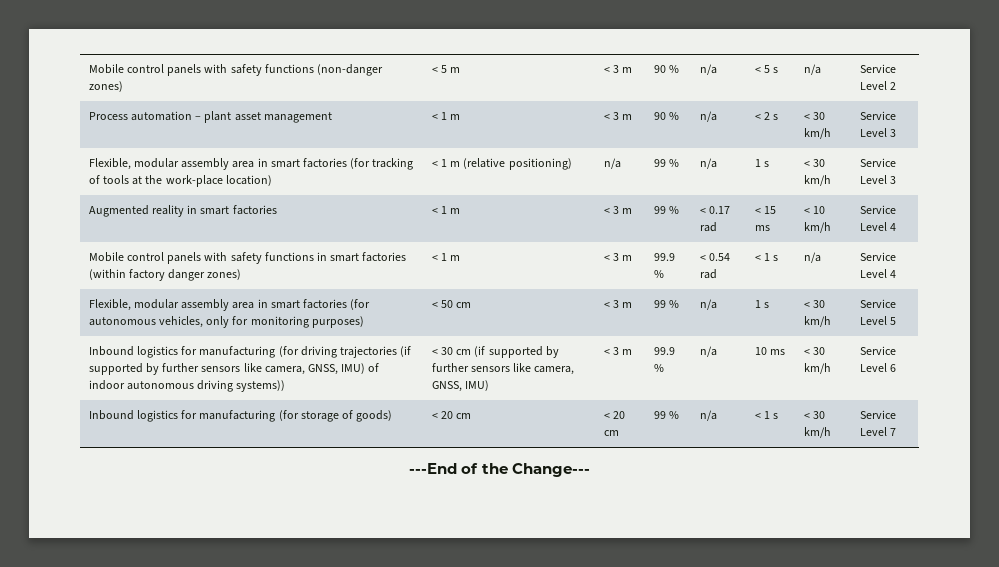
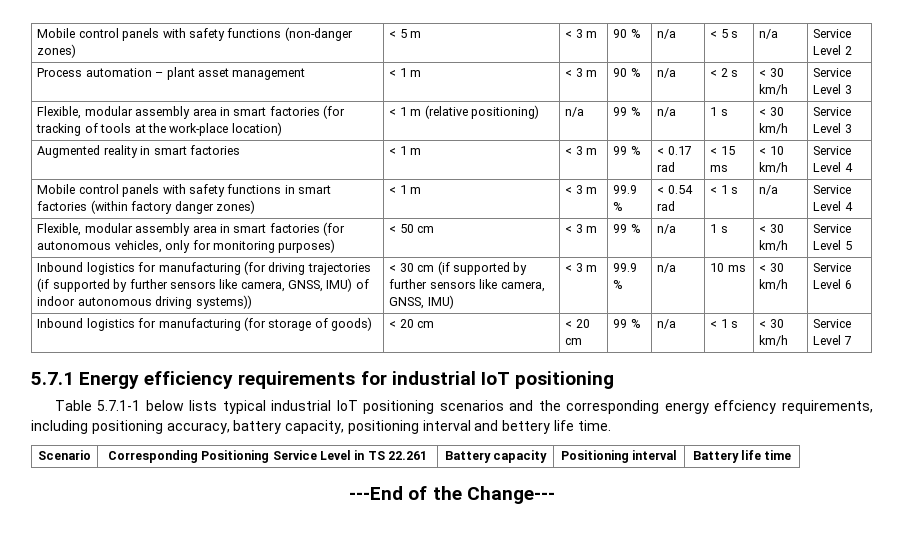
(896, 432) none -> [31,371,614,389] [54,400,873,414] [31,420,611,434] [38,450,91,460] [107,450,428,463] [444,450,548,463] [560,450,678,463] [692,450,792,463] // 5.7.1 Energy efficiency requirements for industrial IoT positioning // Table 5.7.1-1 below lists typical industrial IoT positioning scenarios and the corresponding energy effciency requirements, including positioning accuracy, battery capacity, positioning interval and bettery life time. // Scenario | Corresponding Positioning Service Level in TS 22.261 | Battery capacity | Positioning interval | Battery life time

